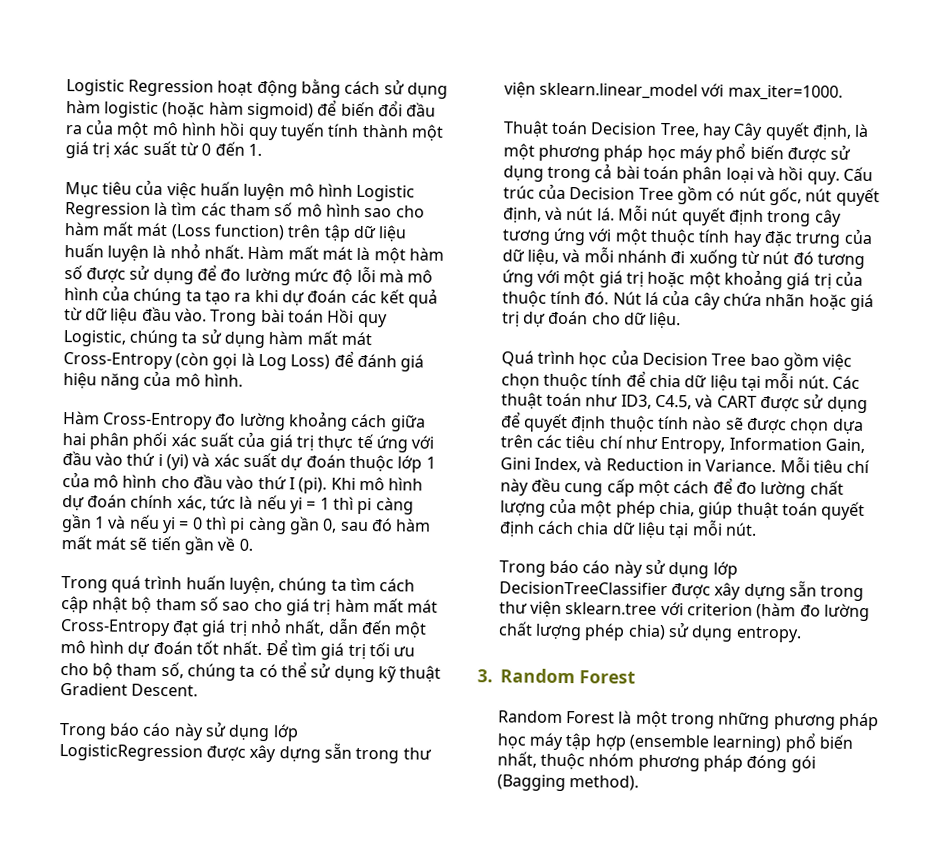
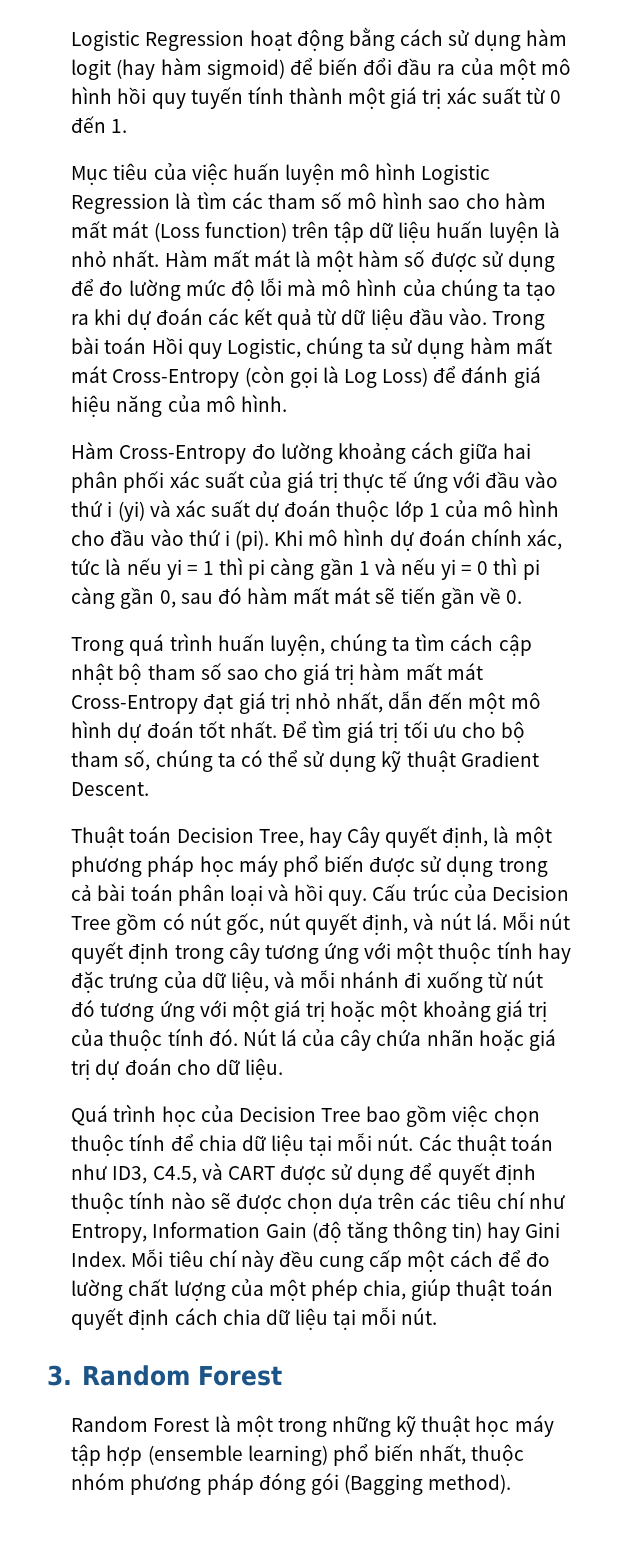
[103,101,206,118] logistic (hoặc -> [71,59,156,80] logit (hay
[288,477,295,490] I -> [224,530,230,546] i
[58,721,299,742] [58,743,432,764] [503,81,843,101] // Trong báo cáo này sử dụng lớp LogisticRegression được xây dựng sẵn trong thư viện sklearn.linear_model với max_iter=1000. -> (150, 789) none
[824,438,865,453] [499,457,777,473] Gain, Gini Index, và Reduction in Variance. -> [265,1221,561,1243] [71,1251,127,1267] Gain (độ tăng thông tin) hay Gini Index.
[498,558,738,579] [498,581,865,602] [498,600,870,622] [497,621,802,643] // Trong báo cáo này sử dụng lớp DecisionTreeClassifier được xây dựng sẵn trong thư viện sklearn.tree với criterion (hàm đo lường chất lượng phép chia) sử dụng entropy. -> (438, 1316) none
[773,712,879,731] phương pháp -> [396,1415,471,1437] kỹ thuật

